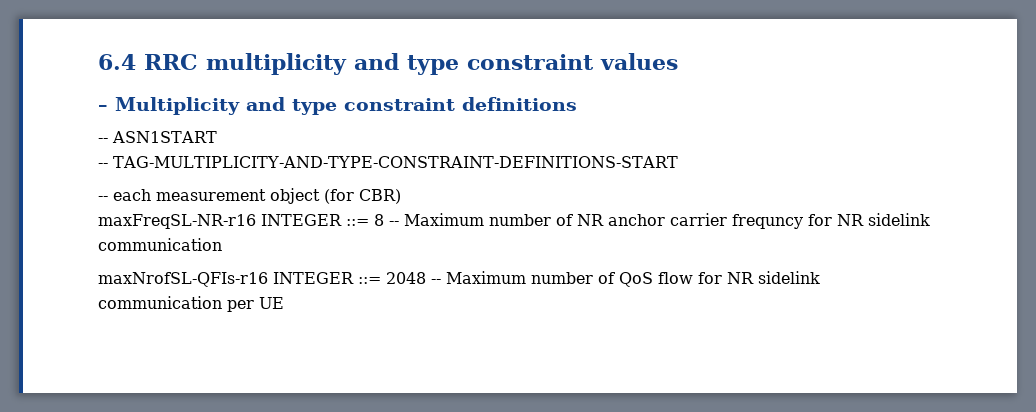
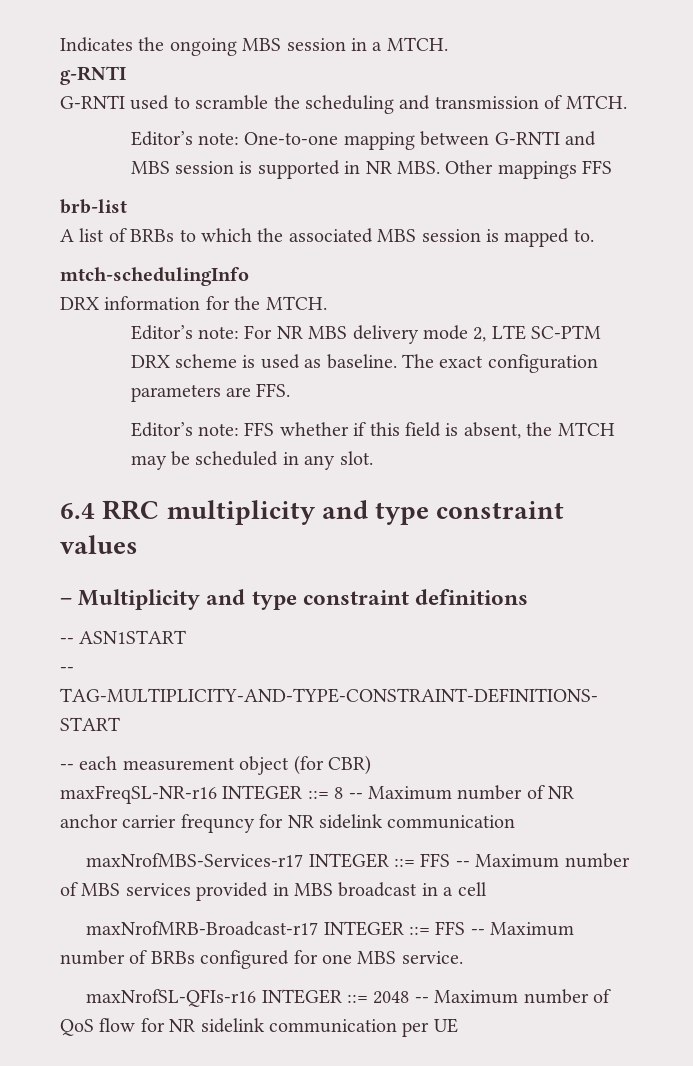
(98, 62) none -> [60,37,448,56] [60,66,126,85] [60,95,627,114] [130,131,596,150] [130,160,613,179] [60,199,127,214] [60,228,594,247] [60,267,249,286] [60,296,327,310] [130,325,602,344] [130,354,598,373] [130,383,291,402] [130,422,615,439] [130,451,373,470] Indicates the ongoing MBS session in a MTCH. // g-RNTI // G-RNTI used to scramble the scheduling and transmission of MTCH. // Editor’s note: One-to-one mapping between G-RNTI and MBS session is supported in NR MBS. Other mappings FFS // brb-list // A list of BRBs to which the associated MBS session is mapped to. // mtch-schedulingInfo // DRX information for the MTCH. // Editor’s note: For NR MBS delivery mode 2, LTE SC-PTM DRX scheme is used as baseline. The exact configuration parameters are FFS. // Editor’s note: FFS whether if this field is absent, the MTCH may be scheduled in any slot. //
(222, 244) none -> [86,853,630,868] [60,882,487,901] [86,921,575,936] [60,950,463,969] // maxNrofMBS-Services-r17 INTEGER ::= FFS -- Maximum number of MBS services provided in MBS broadcast in a cell // maxNrofMRB-Broadcast-r17 INTEGER ::= FFS -- Maximum number of BRBs configured for one MBS service.

